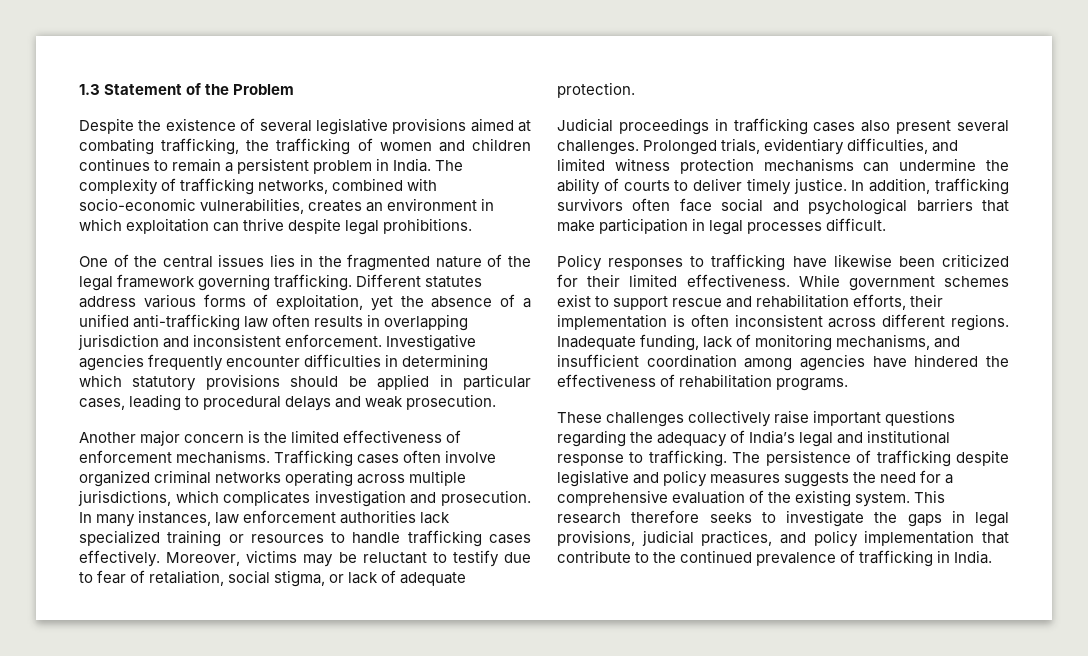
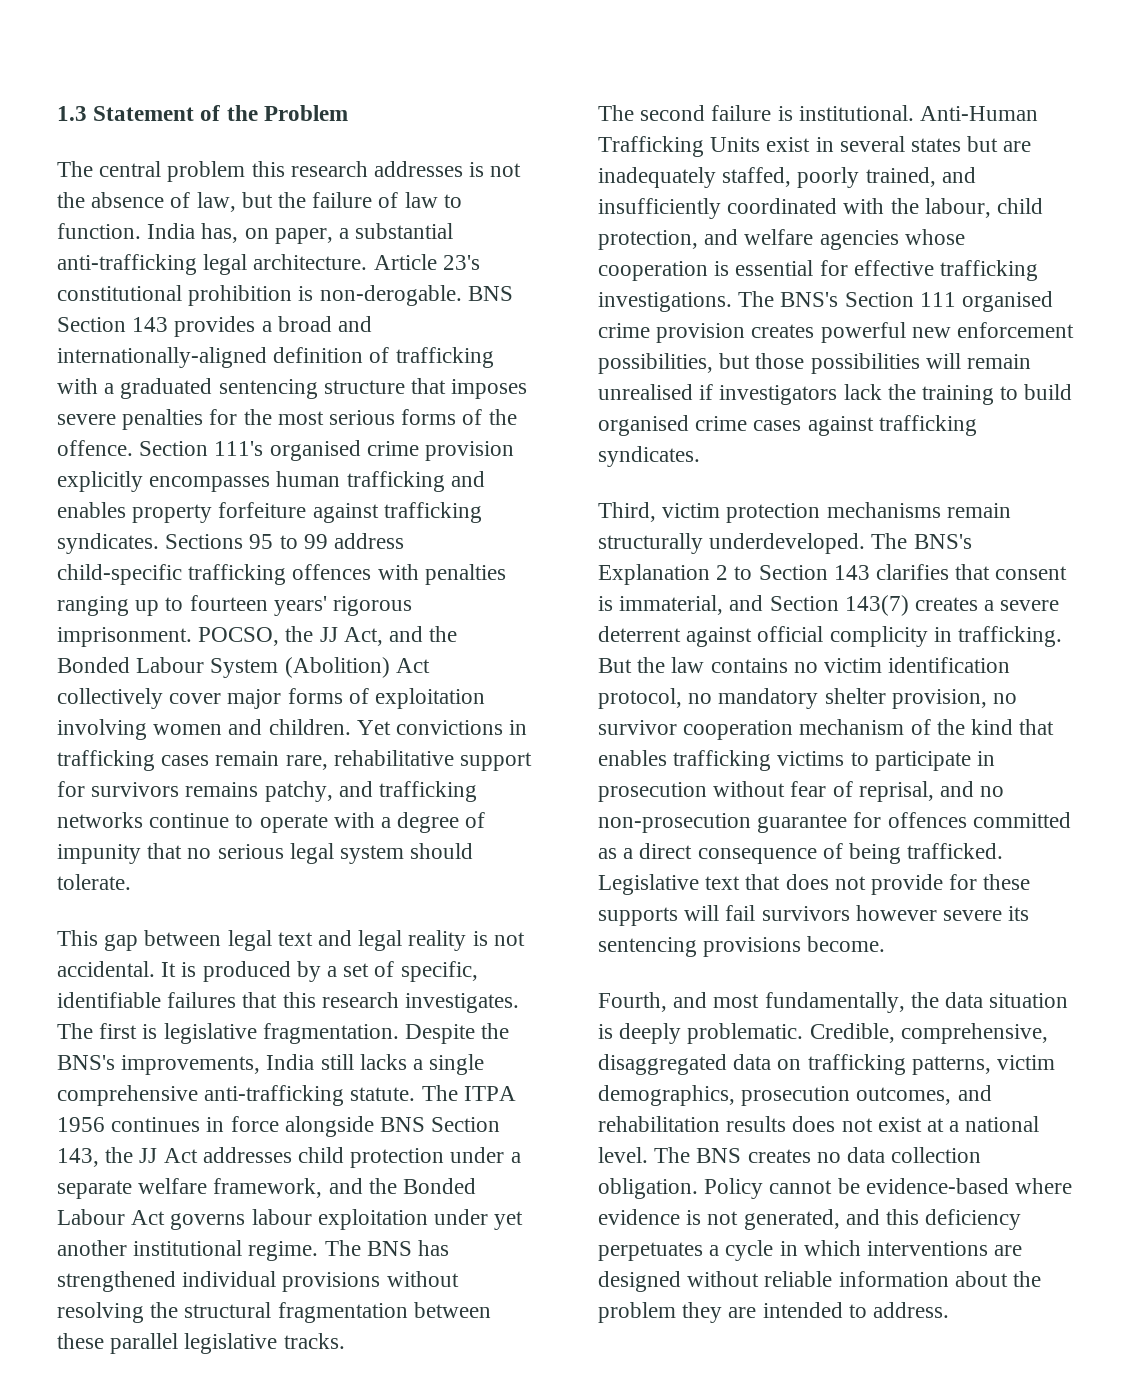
[79,118,531,135] [79,138,532,155] [79,158,464,174] [79,178,438,195] [79,198,495,214] [79,218,473,235] [79,254,531,271] [79,274,483,291] [79,294,531,311] [79,314,469,331] [78,334,477,351] [79,354,489,371] [79,374,532,391] [79,394,497,411] [79,430,462,446] [79,450,497,467] [79,470,467,487] [78,490,531,507] [79,510,451,527] [79,530,531,547] [79,550,531,567] [79,570,467,587] [557,82,635,98] [557,118,1010,135] [557,138,959,155] [557,158,1009,174] [557,178,1009,195] [557,198,1010,215] [557,218,887,235] [557,254,1009,271] [557,274,1010,291] [557,294,944,310] [557,314,1009,331] [557,334,961,351] [557,354,1009,371] [557,374,849,391] [557,410,956,427] [557,430,951,447] [557,450,1010,467] [557,470,954,487] [557,490,946,507] [557,510,1009,527] [557,530,1009,547] [557,550,993,567] Despite the existence of several legislative provisions aimed at combating trafficking, the trafficking of women and children continues to remain a persistent problem in India. The complexity of trafficking networks, combined with socio-economic vulnerabilities, creates an environment in which exploitation can thrive despite legal prohibitions. // One of the central issues lies in the fragmented nature of the legal framework governing trafficking. Different statutes address various forms of exploitation, yet the absence of a unified anti-trafficking law often results in overlapping jurisdiction and inconsistent enforcement. Investigative agencies frequently encounter difficulties in determining which statutory provisions should be applied in particular cases, leading to procedural delays and weak prosecution. // Another major concern is the limited effectiveness of enforcement mechanisms. Trafficking cases often involve organized criminal networks operating across multiple jurisdictions, which complicates investigation and prosecution. In many instances, law enforcement authorities lack specialized training or resources to handle trafficking cases effectively. Moreover, victims may be reluctant to testify due to fear of retaliation, social stigma, or lack of adequate protection. // Judicial proceedings in trafficking cases also present several challenges. Prolonged trials, evidentiary difficulties, and limited witness protection mechanisms can undermine the ability of courts to deliver timely justice. In addition, trafficking survivors often face social and psychological barriers that make participation in legal processes difficult. // Policy responses to trafficking have likewise been criticized for their limited effectiveness. While government schemes exist to support rescue and rehabilitation efforts, their implementation is often inconsistent across different regions. Inadequate funding, lack of monitoring mechanisms, and insufficient coordination among agencies have hindered the effectiveness of rehabilitation programs. // These challenges collectively raise important questions regarding the adequacy of India’s legal and institutional response to trafficking. The persistence of trafficking despite legislative and policy measures suggests the need for a comprehensive evaluation of the existing system. This research therefore seeks to investigate the gaps in legal provisions, judicial practices, and policy implementation that contribute to the continued prevalence of trafficking in India. -> [57,161,522,182] [57,192,462,212] [57,223,454,244] [57,254,480,275] [57,285,513,306] [57,316,373,337] [57,347,494,368] [57,378,528,399] [57,409,517,430] [57,440,515,461] [57,471,485,492] [57,502,482,523] [57,533,405,554] [57,564,506,585] [57,595,413,616] [57,626,458,647] [57,657,430,678] [57,688,486,709] [57,719,528,740] [57,750,533,771] [57,781,478,802] [57,812,486,833] [57,843,474,864] [57,874,131,890] [57,930,525,951] [57,961,478,982] [57,992,520,1013] [57,1023,510,1044] [57,1054,485,1075] [57,1085,516,1106] [57,1116,501,1137] [57,1147,521,1168] [57,1178,477,1199] [57,1209,524,1230] [57,1240,450,1261] [57,1271,459,1292] [57,1302,491,1323] [57,1333,345,1354] [598,105,1039,121] [598,136,1032,157] [598,167,976,188] [598,198,1044,219] [598,229,965,250] [598,260,1039,281] [598,291,1054,312] [598,322,1075,343] [598,353,1032,374] [598,384,1073,405] [598,415,977,436] [598,446,700,467] [598,502,1011,523] [598,533,972,554] [598,564,1068,585] [598,595,1060,616] [598,626,1063,647] [598,657,1011,673] [598,688,1018,709] [598,719,1055,740] [598,750,996,771] [598,781,1005,802] [598,812,1071,833] [598,843,1004,864] [598,874,1031,895] [598,905,1030,926] [598,936,886,957] [598,992,1069,1013] [598,1023,1048,1044] [598,1054,1056,1075] [598,1085,992,1106] [598,1116,1040,1132] [598,1147,982,1163] [598,1178,1073,1199] [598,1209,1022,1230] [598,1240,1023,1261] [598,1271,1042,1292] [598,1302,950,1323] The central problem this research addresses is not the absence of law, but the failure of law to function. India has, on paper, a substantial anti-trafficking legal architecture. Article 23's constitutional prohibition is non-derogable. BNS Section 143 provides a broad and internationally-aligned definition of trafficking with a graduated sentencing structure that imposes severe penalties for the most serious forms of the offence. Section 111's organised crime provision explicitly encompasses human trafficking and enables property forfeiture against trafficking syndicates. Sections 95 to 99 address child-specific trafficking offences with penalties ranging up to fourteen years' rigorous imprisonment. POCSO, the JJ Act, and the Bonded Labour System (Abolition) Act collectively cover major forms of exploitation involving women and children. Yet convictions in trafficking cases remain rare, rehabilitative support for survivors remains patchy, and trafficking networks continue to operate with a degree of impunity that no serious legal system should tolerate. // This gap between legal text and legal reality is not accidental. It is produced by a set of specific, identifiable failures that this research investigates. The first is legislative fragmentation. Despite the BNS's improvements, India still lacks a single comprehensive anti-trafficking statute. The ITPA 1956 continues in force alongside BNS Section 143, the JJ Act addresses child protection under a separate welfare framework, and the Bonded Labour Act governs labour exploitation under yet another institutional regime. The BNS has strengthened individual provisions without resolving the structural fragmentation between these parallel legislative tracks. // The second failure is institutional. Anti-Human Trafficking Units exist in several states but are inadequately staffed, poorly trained, and insufficiently coordinated with the labour, child protection, and welfare agencies whose cooperation is essential for effective trafficking investigations. The BNS's Section 111 organised crime provision creates powerful new enforcement possibilities, but those possibilities will remain unrealised if investigators lack the training to build organised crime cases against trafficking syndicates. // Third, victim protection mechanisms remain structurally underdeveloped. The BNS's Explanation 2 to Section 143 clarifies that consent is immaterial, and Section 143(7) creates a severe deterrent against official complicity in trafficking. But the law contains no victim identification protocol, no mandatory shelter provision, no survivor cooperation mechanism of the kind that enables trafficking victims to participate in prosecution without fear of reprisal, and no non-prosecution guarantee for offences committed as a direct consequence of being trafficked. Legislative text that does not provide for these supports will fail survivors however severe its sentencing provisions become. // Fourth, and most fundamentally, the data situation is deeply problematic. Credible, comprehensive, disaggregated data on trafficking patterns, victim demographics, prosecution outcomes, and rehabilitation results does not exist at a national level. The BNS creates no data collection obligation. Policy cannot be evidence-based where evidence is not generated, and this deficiency perpetuates a cycle in which interventions are designed without reliable information about the problem they are intended to address.

